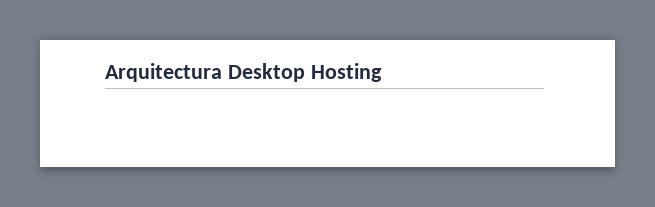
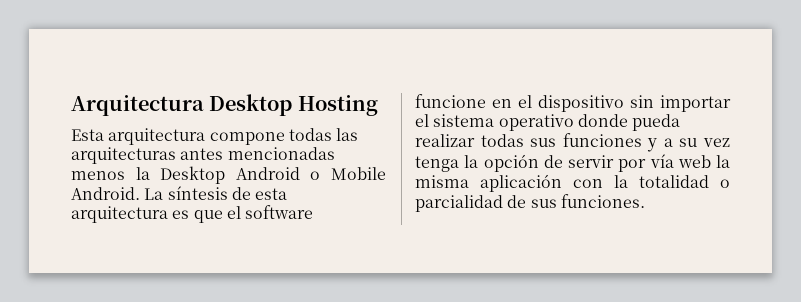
(382, 72) none -> [71,128,359,145] [71,147,335,164] [71,166,386,184] [71,186,288,200] [71,205,314,223] [415,94,731,112] [415,114,681,131] [415,133,730,152] [415,154,730,172] [415,174,730,192] [415,194,645,212] // Esta arquitectura compone todas las arquitecturas antes mencionadas menos la Desktop Android o Mobile Android. La síntesis de esta arquitectura es que el software funcione en el dispositivo sin importar el sistema operativo donde pueda realizar todas sus funciones y a su vez tenga la opción de servir por vía web la misma aplicación con la totalidad o parcialidad de sus funciones.

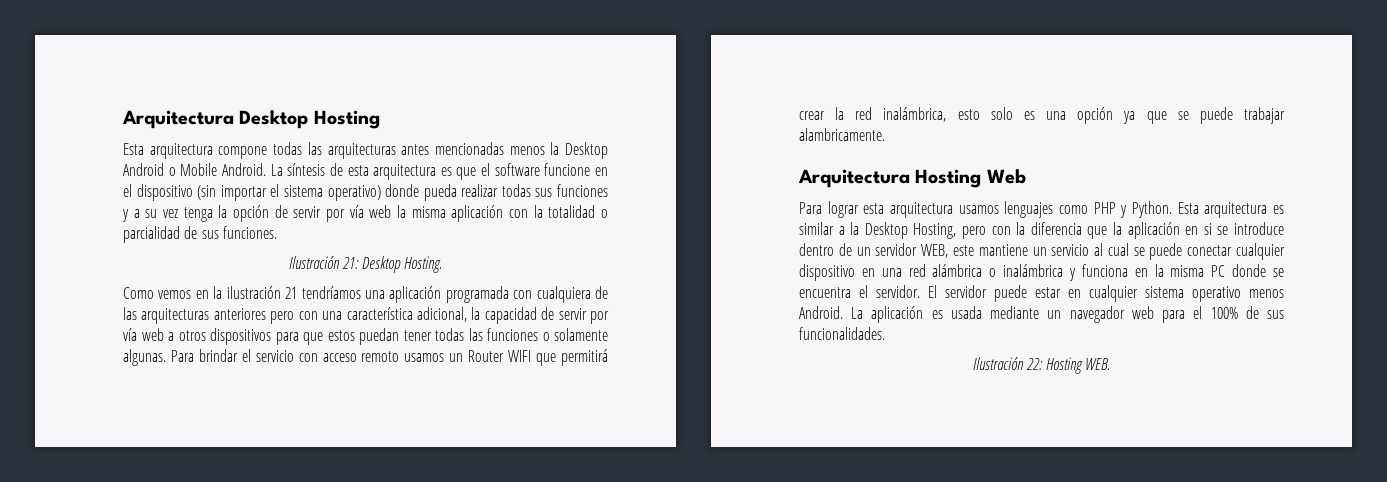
[630,95,654,108] sin -> [197,185,217,200] (sin
[498,114,574,131] operativo -> [327,185,381,201] operativo)
(645, 201) none -> [288,256,443,273] [123,286,608,303] [123,307,610,324] [123,328,608,345] [123,349,608,366] [799,107,1285,124] [799,128,885,141] [798,169,1026,188] [799,201,1284,218] [799,222,1284,239] [799,243,1285,260] [799,264,1284,281] [799,285,1284,302] [799,306,1284,323] [799,327,885,340] [972,357,1111,374] // Ilustración 21: Desktop Hosting. // Como vemos en la ilustración 21 tendríamos una aplicación programada con cualquiera de las arquitecturas anteriores pero con una característica adicional, la capacidad de servir por vía web a otros dispositivos para que estos puedan tener todas las funciones o solamente algunas. Para brindar el servicio con acceso remoto usamos un Router WIFI que permitirá crear la red inalámbrica, esto solo es una opción ya que se puede trabajar alambricamente. // Arquitectura Hosting Web // Para lograr esta arquitectura usamos lenguajes como PHP y Python. Esta arquitectura es similar a la Desktop Hosting, pero con la diferencia que la aplicación en si se introduce dentro de un servidor WEB, este mantiene un servicio al cual se puede conectar cualquier dispositivo en una red alámbrica o inalámbrica y funciona en la misma PC donde se encuentra el servidor. El servidor puede estar en cualquier sistema operativo menos Android. La aplicación es usada mediante un navegador web para el 100% de sus funcionalidades. // Ilustración 22: Hosting WEB.

